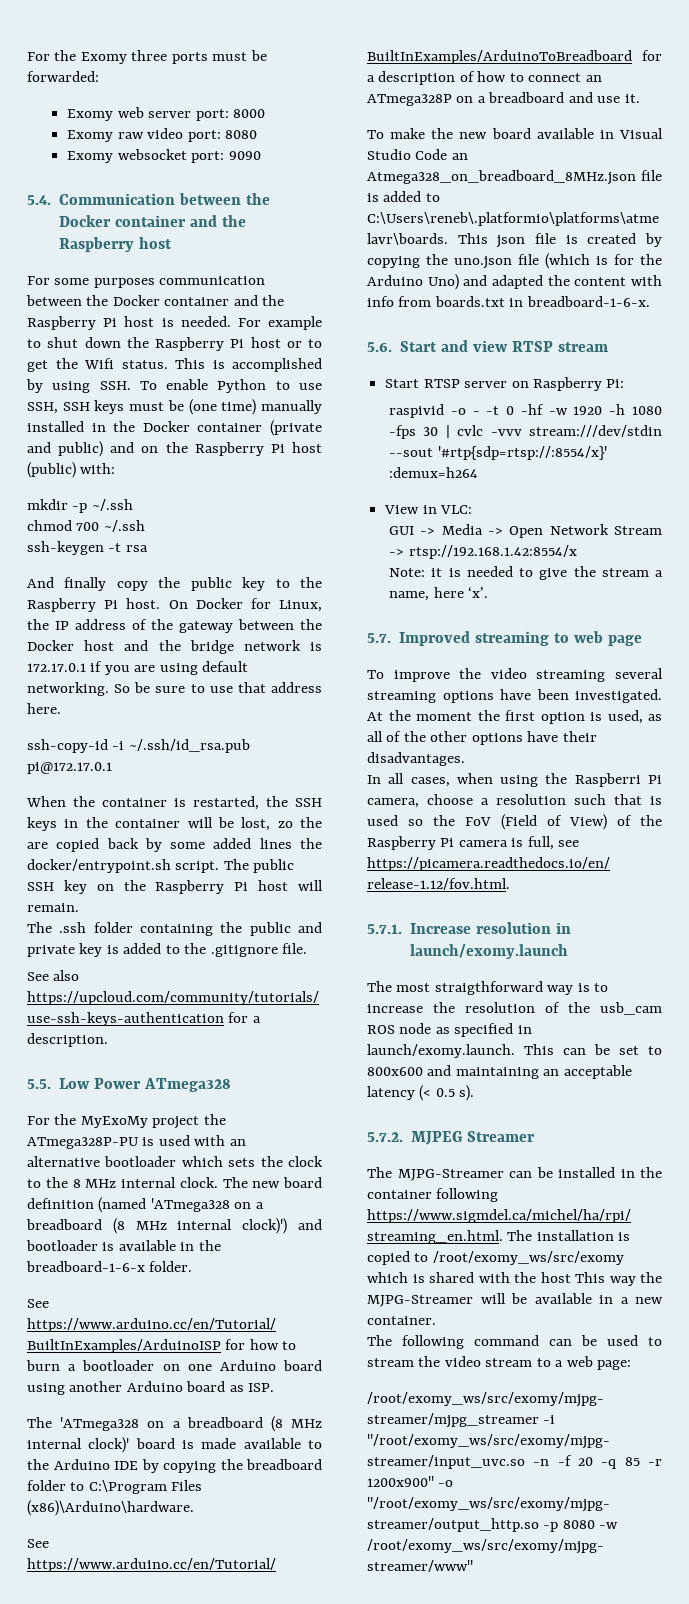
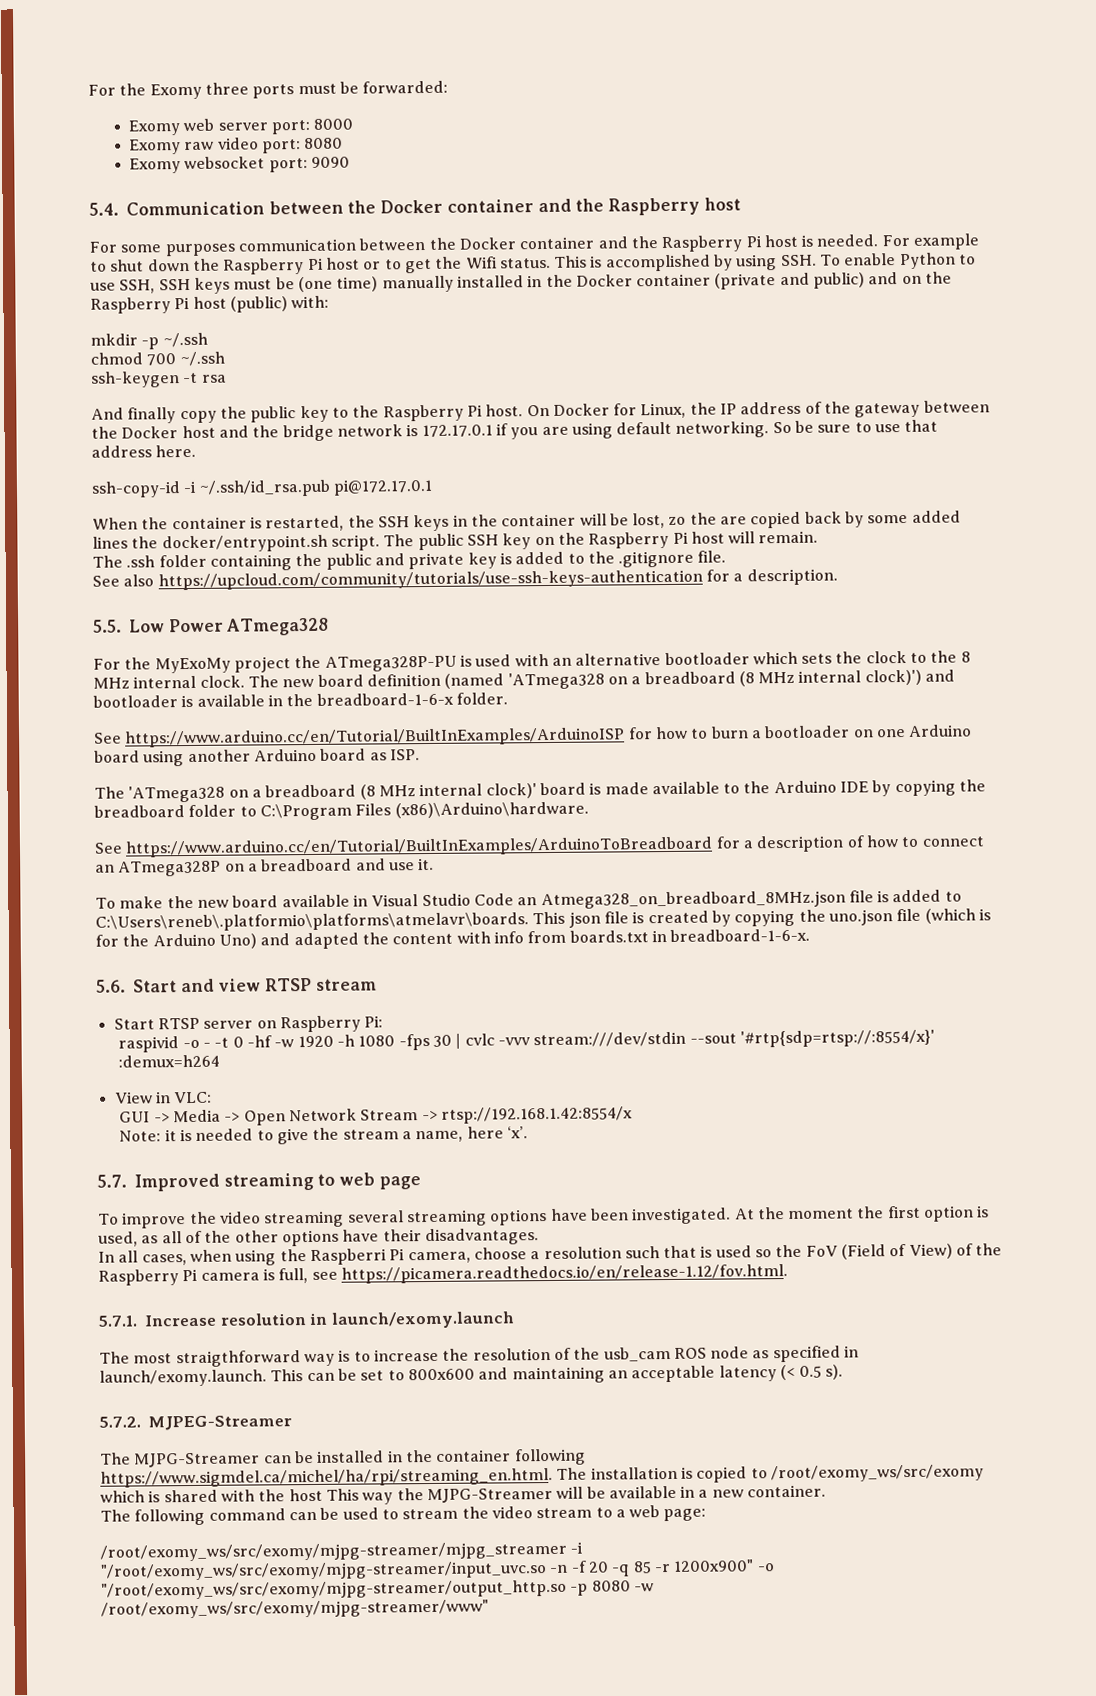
[411,1131,535,1145] MJPEG Streamer -> [148,1415,292,1431] MJPEG-Streamer

